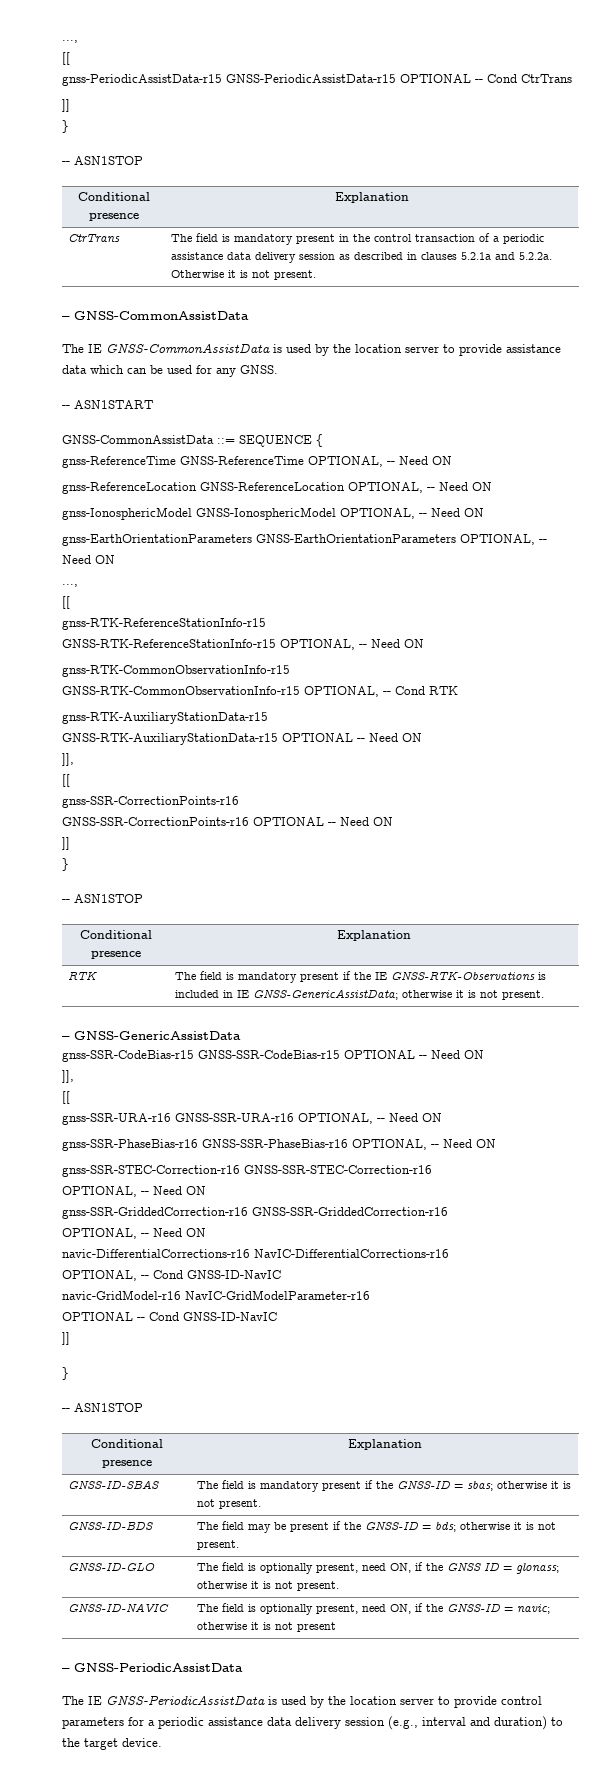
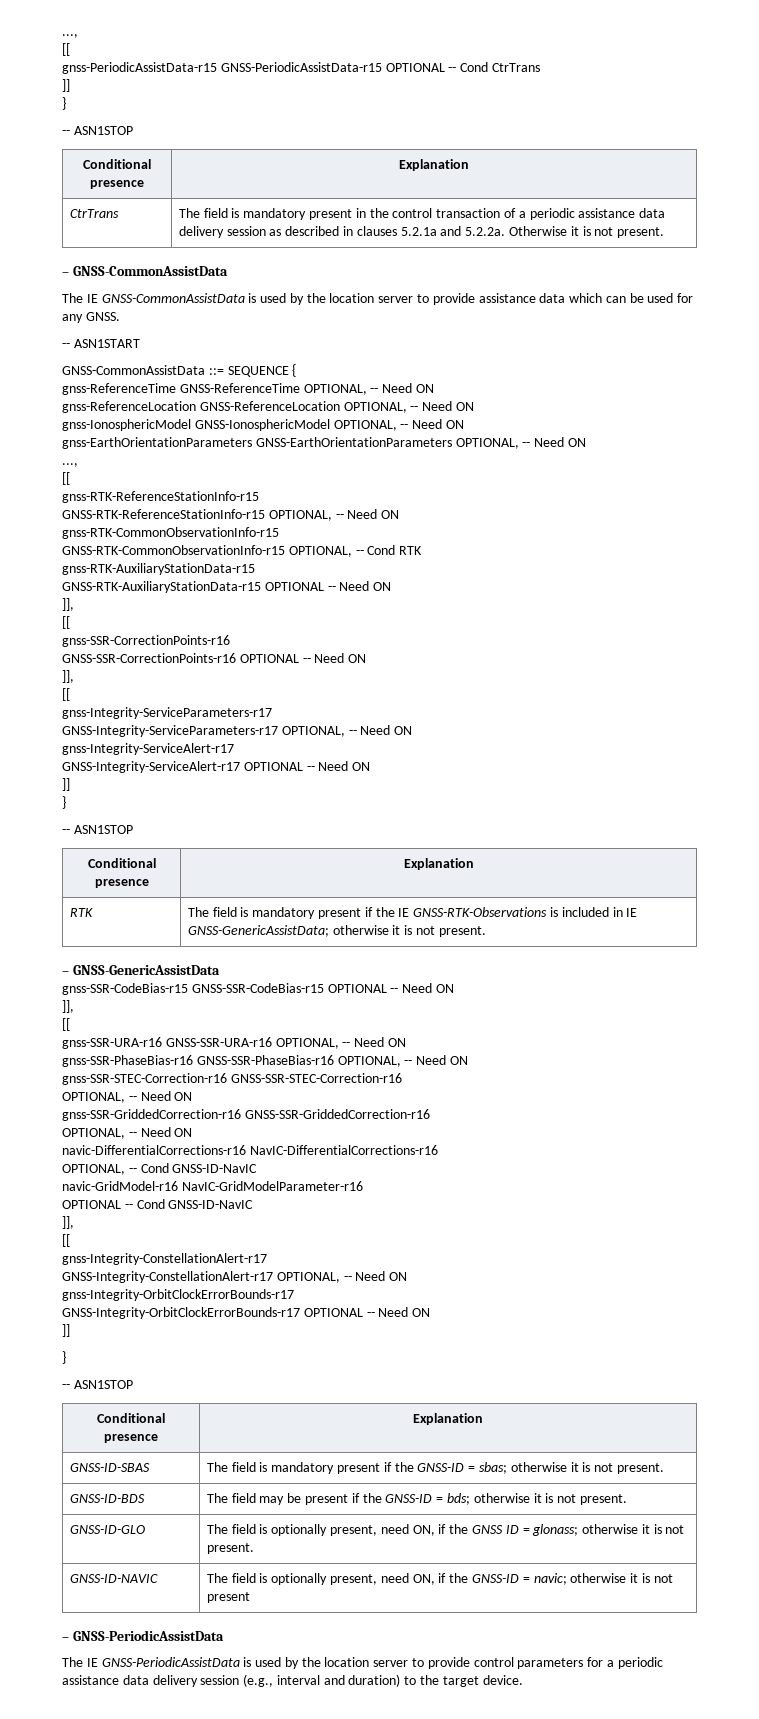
(393, 821) none -> [62,670,74,683] [62,688,70,701] [62,707,272,719] [62,725,413,737] [62,743,234,755] [62,761,371,773] // ]], // [[ // gnss-Integrity-ServiceParameters-r17 // GNSS-Integrity-ServiceParameters-r17 OPTIONAL, -- Need ON // gnss-Integrity-ServiceAlert-r17 // GNSS-Integrity-ServiceAlert-r17 OPTIONAL -- Need ON
(277, 1316) none -> [62,1216,74,1229] [62,1234,70,1247] [62,1253,267,1265] [62,1271,408,1283] [62,1289,294,1301] [62,1307,431,1319] // ]], // [[ // gnss-Integrity-ConstellationAlert-r17 // GNSS-Integrity-ConstellationAlert-r17 OPTIONAL, -- Need ON // gnss-Integrity-OrbitClockErrorBounds-r17 // GNSS-Integrity-OrbitClockErrorBounds-r17 OPTIONAL -- Need ON

